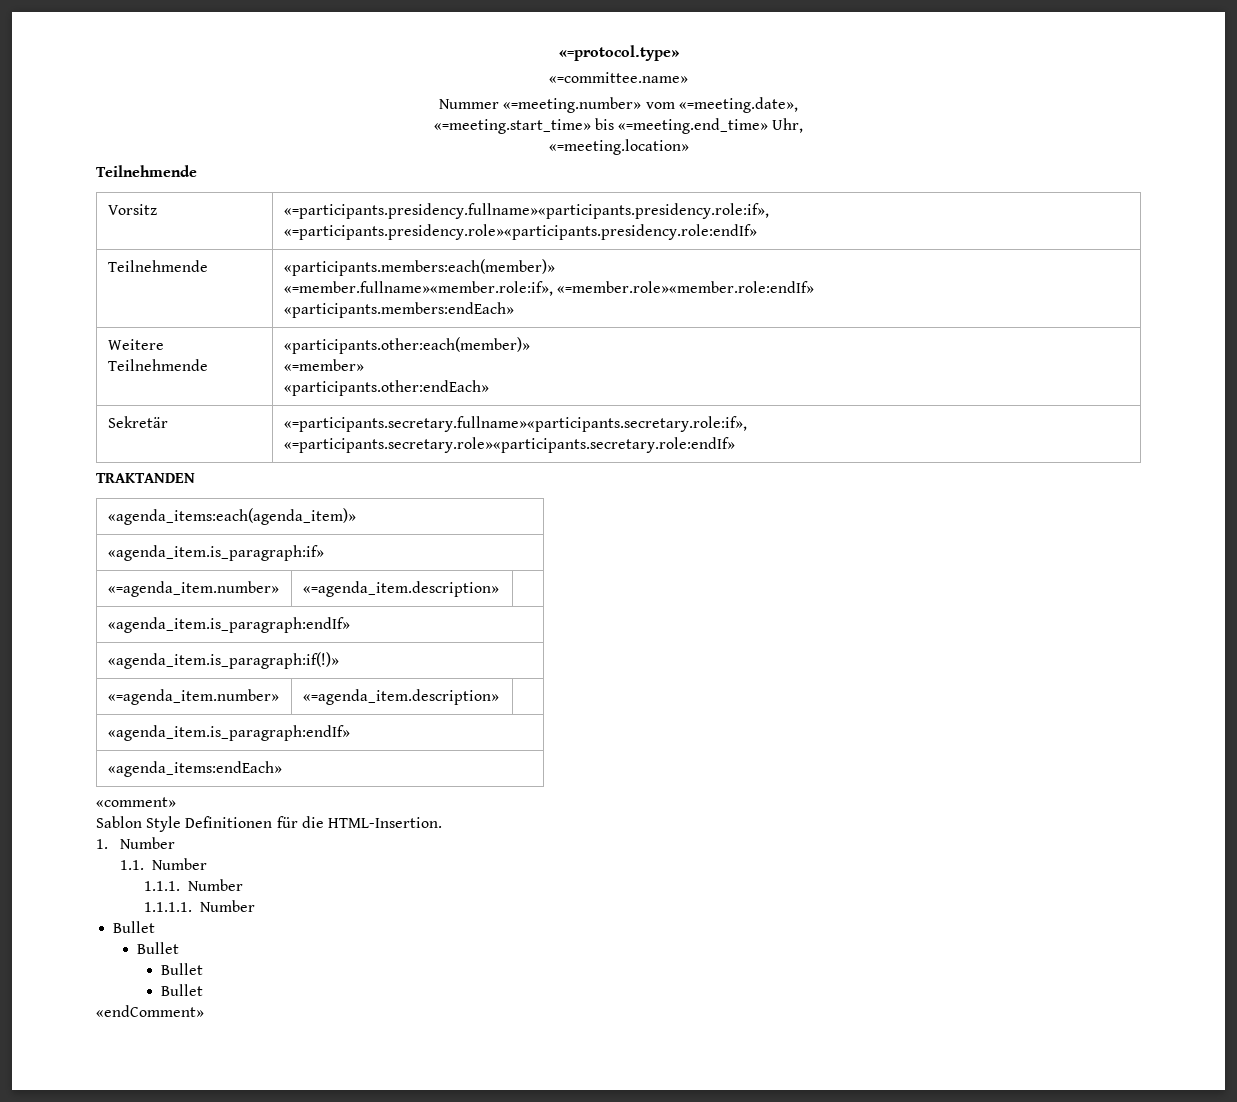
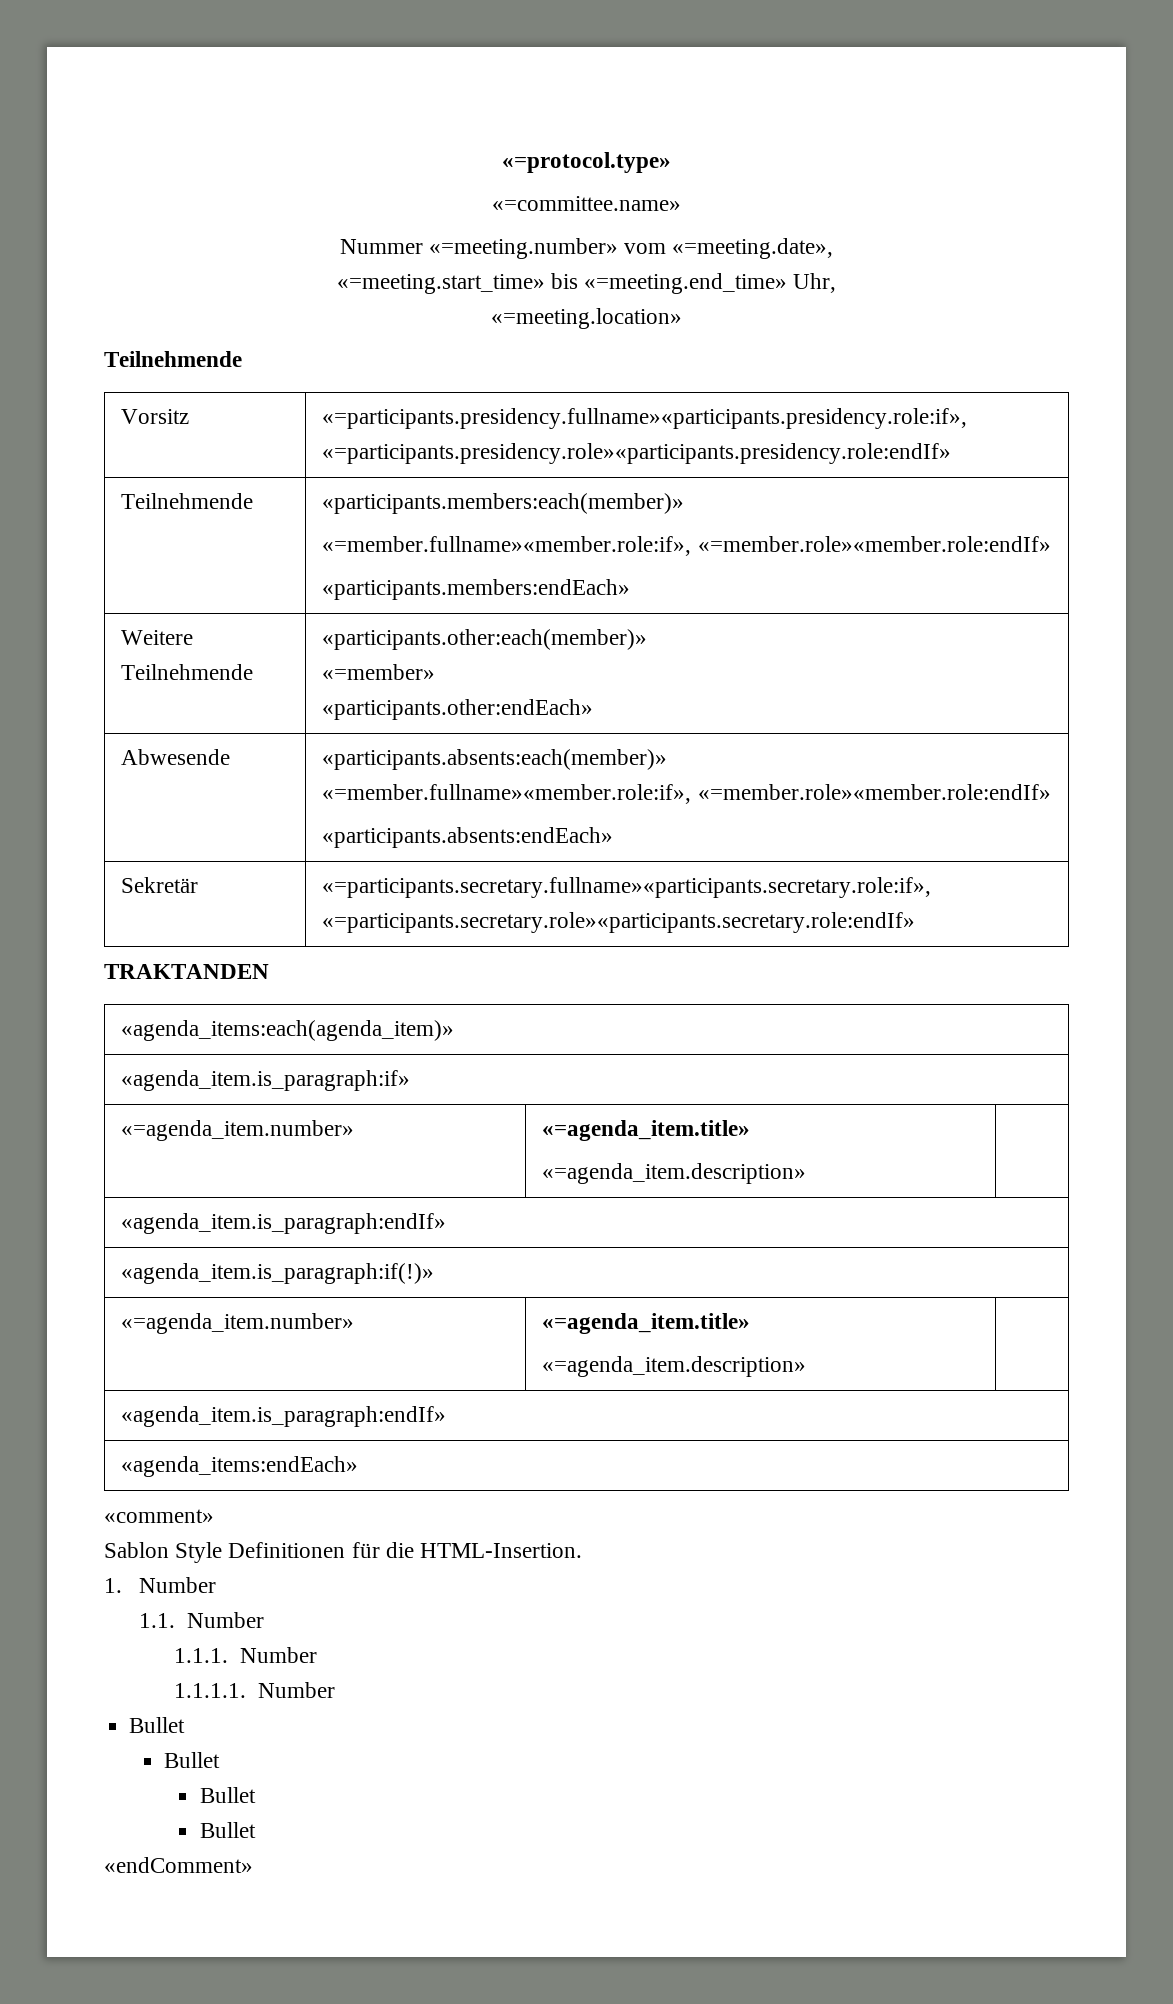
(489, 388) none -> [121,749,231,765] [322,749,668,770] [322,784,1051,804] [322,827,614,848] // Abwesende | «participants.absents:each(member)» // «=member.fullname»«member.role:if», «=member.role»«member.role:endIf» // «participants.absents:endEach»
(279, 589) none -> [542,1120,751,1141] «=agenda_item.title» //
(279, 697) none -> [542,1313,751,1334] «=agenda_item.title» //

